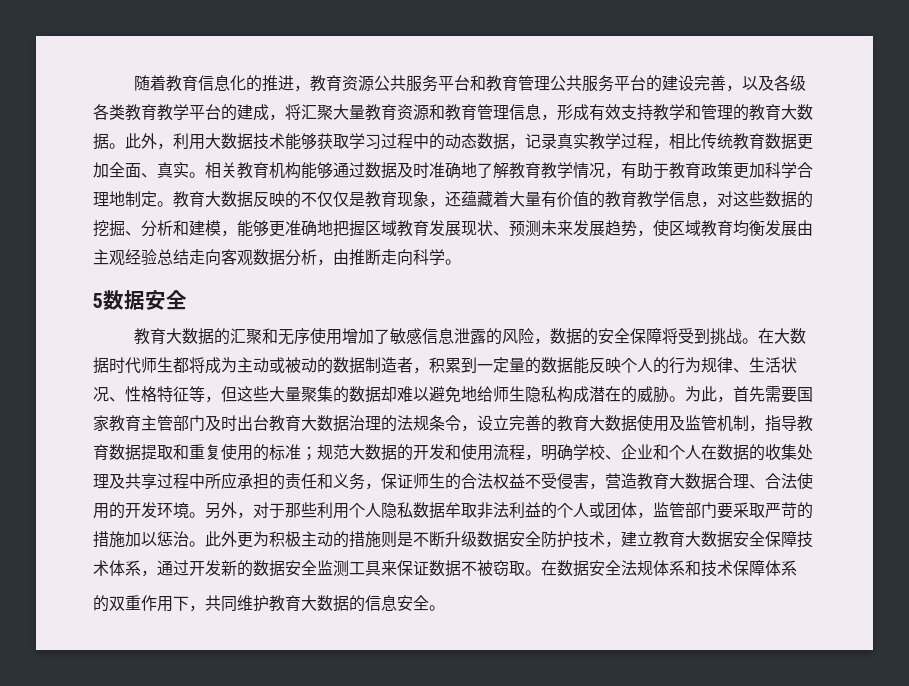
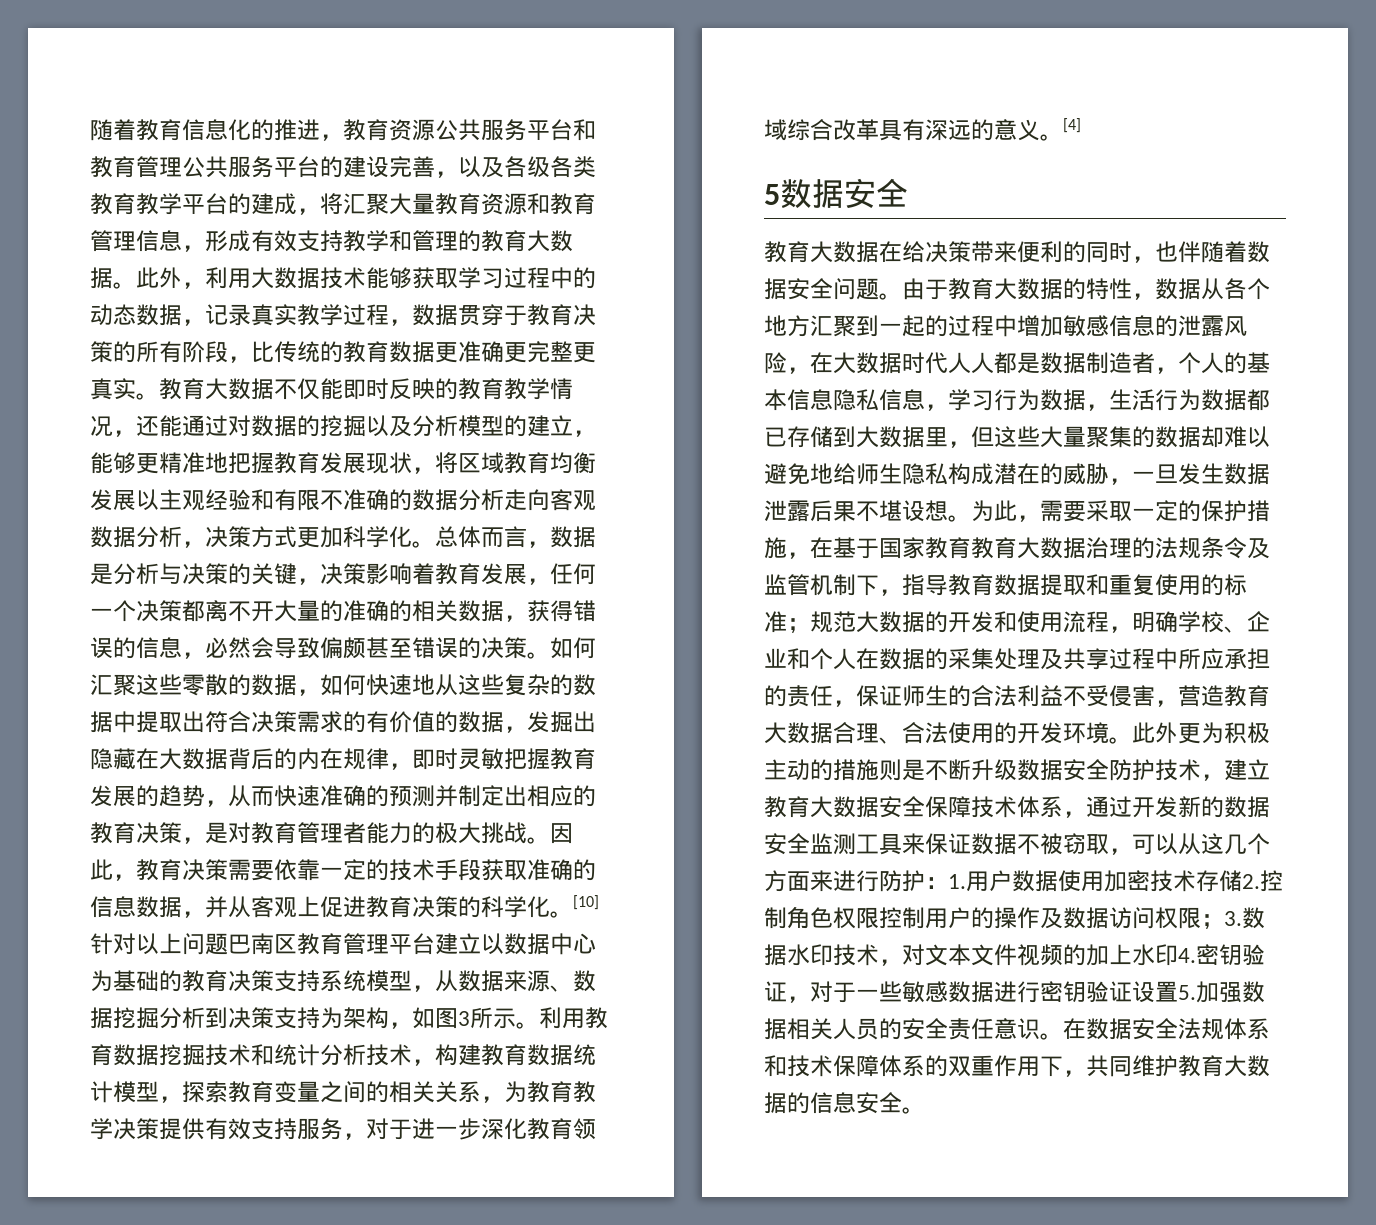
[669,133,813,150] [93,162,813,179] [93,191,813,208] [93,220,669,237] 相比传统教育数据更加全面、真实。相关教育机构能够通过数据及时准确地了解教育教学情况，有助于教育政策更加科学合理地制定。教育大数据反映的不仅仅是教育现象，还蕴藏着大量有价值的教育教学信息，对这些数据的挖掘、分析和建模，能够更准确地把握区域教育发展现状、预测未来发展趋势，使 -> [412,304,596,326] [90,341,596,363] [90,378,573,400] [90,415,596,437] [90,452,458,474] 数据贯穿于教育决策的所有阶段，比传统的教育数据更准确更完整更真实。教育大数据不仅能即时反映的教育教学情况，还能通过对数据的挖掘以及分析模型的建立，能够更精准地把握教育发展现状，将
[797,220,813,236] 由 -> [136,489,159,511] 以
[157,249,189,265] 总结 -> [251,489,504,511] 和有限不准确的数据分析
[333,249,461,266] 由推断走向科学。 -> [205,526,596,548] [90,563,596,585] [90,600,596,622] [90,637,596,659] [90,674,596,696] [90,711,596,733] [90,748,596,770] [90,785,596,807] [90,822,573,844] [90,859,596,881] [90,896,573,918] [573,895,599,910] [90,933,596,955] [90,970,596,992] [90,1007,608,1029] [90,1044,596,1066] [90,1081,596,1103] [90,1118,596,1140] [764,119,1063,141] [1063,118,1081,133] 决策方式更加科学化。总体而言，数据是分析与决策的关键，决策影响着教育发展，任何一个决策都离不开大量的准确的相关数据，获得错误的信息，必然会导致偏颇甚至错误的决策。如何汇聚这些零散的数据，如何快速地从这些复杂的数据中提取出符合决策需求的有价值的数据，发掘出隐藏在大数据背后的内在规律，即时灵敏把握教育发展的趋势，从而快速准确的预测并制定出相应的教育决策，是对教育管理者能力的极大挑战。因此，教育决策需要依靠一定的技术手段获取准确的信息数据，并从客观上促进教育决策的科学化。[10]针对以上问题巴南区教育管理平台建立以数据中心为基础的教育决策支持系统模型，从数据来源、数据挖掘分析到决策支持为架构，如图3所示。利用教育数据挖掘技术和统计分析技术，构建教育数据统计模型，探索教育变量之间的相关关系，为教育教学决策提供有效支持服务，对于进一步深化教育领域综合改革具有深远的意义。[4]
[213,328,806,345] [93,357,797,374] [93,386,205,402] 的汇聚和无序使用增加了敏感信息泄露的风险，数据的安全保障将受到挑战。在大数据时代师生都将成为主动或被动的数据制造者，积累到一定量的数据能反映个人的行为规律、生活状况、性格特征等 -> [879,241,1270,263] [764,278,1270,300] [764,315,1247,337] [764,352,1270,374] [764,389,1270,411] [764,426,948,448] 在给决策带来便利的同时，也伴随着数据安全问题。由于教育大数据的特性，数据从各个地方汇聚到一起的过程中增加敏感信息的泄露风险，在大数据时代人人都是数据制造者，个人的基本信息隐私信息，学习行为数据，生活行为数据都已存储到大数据里
[669,386,813,403] [93,415,269,432] 。为此，首先需要国家教育主管部门及时出台 -> [1109,463,1270,485] [764,500,1270,522] [764,537,971,559] ，一旦发生数据泄露后果不堪设想。为此，需要采取一定的保护措施，在基于国家教育
[461,415,669,432] ，设立完善的教育大数据使用 -> (1247, 548) none
(749, 423) none -> [856,575,879,596] 下
[765,444,781,461] 收 -> [948,648,971,670] 采
[317,473,365,490] 和义务 -> (833, 696) none
[493,473,509,489] 权 -> [1017,685,1040,707] 利
[205,502,813,519] [93,531,205,548] 另外，对于那些利用个人隐私数据牟取非法利益的个人或团体，监管部门要采取严苛的措施加以惩治。 -> (1132, 740) none
(525, 568) none -> [1109,833,1270,855] [764,870,1283,892] [764,906,1265,929] [764,944,1265,966] [764,981,1265,1003] [764,1018,1040,1040] ，可以从这几个方面来进行防护：1.用户数据使用加密技术存储2.控制角色权限控制用户的操作及数据访问权限；3.数据水印技术，对文本文件视频的加上水印4.密钥验证，对于一些敏感数据进行密钥验证设置5.加强数据相关人员的安全责任意识
(797, 568) // -> (925, 1066) none

